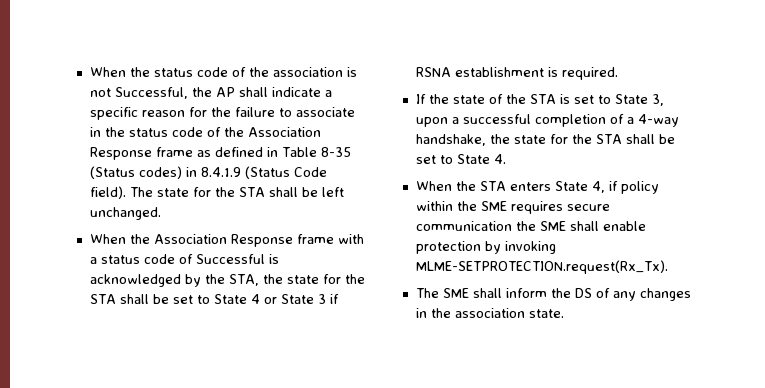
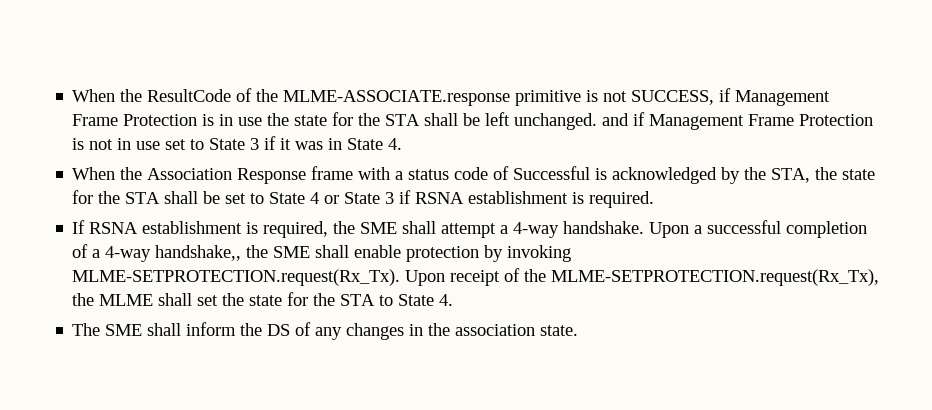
[89,67,357,77] [89,87,332,99] [89,107,355,120] [89,127,321,137] [89,147,351,160] [89,166,327,179] [89,186,153,199] When the status code of the association is not Successful, the AP shall indicate a specific reason for the failure to associate in the status code of the Association Response frame as defined in Table 8-35 (Status codes) in 8.4.1.9 (Status Code field). The -> [72,88,831,106] [72,113,290,126] When the ResultCode of the MLME-ASSOCIATE.response primitive is not SUCCESS, if Management Frame Protection is in use the
(161, 213) none -> [602,112,874,130] [72,136,403,150] and if Management Frame Protection is not in use set to State 3 if it was in State 4.
[428,94,664,106] [415,117,448,127] the state of the STA is set to State 3, upon -> [89,221,690,238] RSNA establishment is required, the SME shall attempt a 4-way handshake. Upon
[415,134,675,146] [415,154,506,164] [415,181,659,194] [415,201,610,214] [415,221,512,231] handshake, the state for the STA shall be set to State 4. // When the STA enters State 4, if policy within the SME requires secure communication -> [155,245,242,261] handshake,,
(668, 267) none -> [405,268,880,286] [72,292,454,306] Upon receipt of the MLME-SETPROTECTION.request(Rx_Tx), the MLME shall set the state for the STA to State 4.

